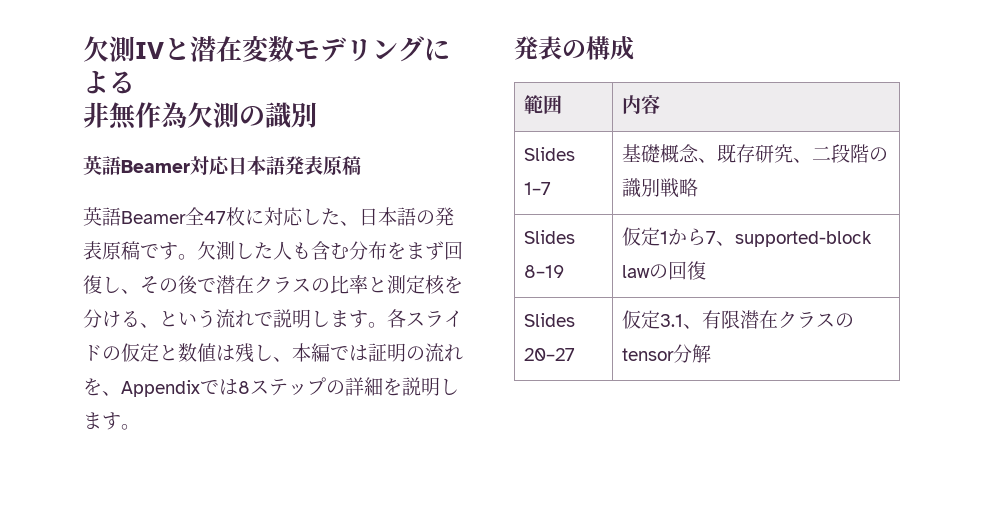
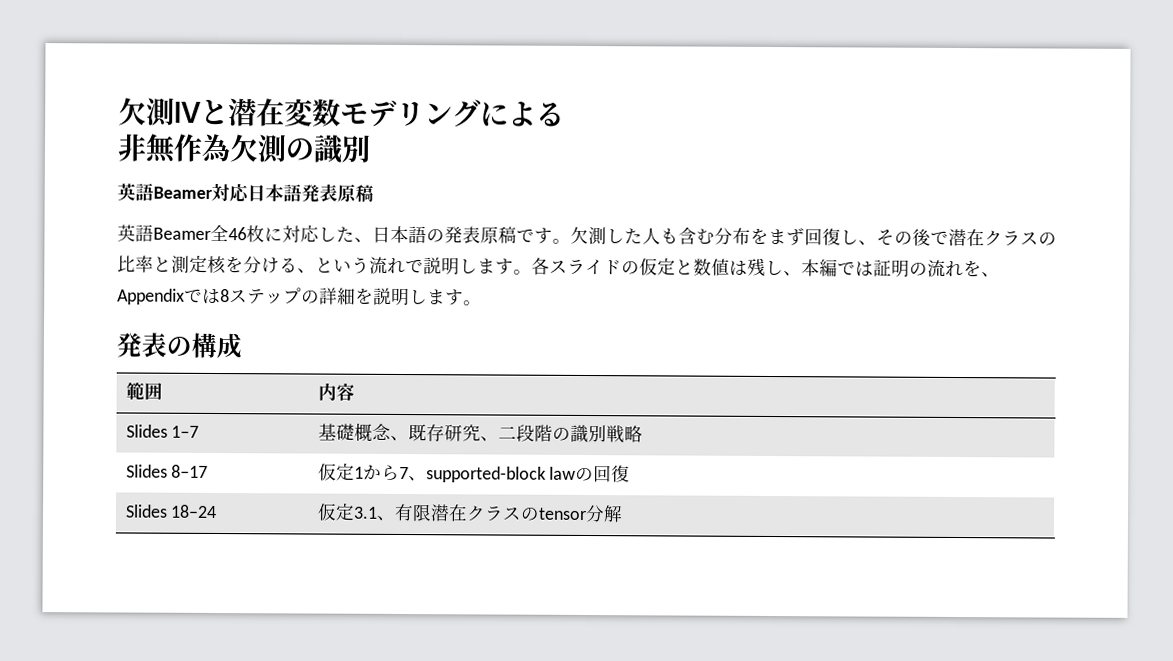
[204,211,226,224] 47 -> [228,227,247,241] 46
[523,265,564,278] 8–19 -> [171,464,209,478] 8–17
[523,348,575,361] 20–27 -> [170,504,218,519] 18–24

